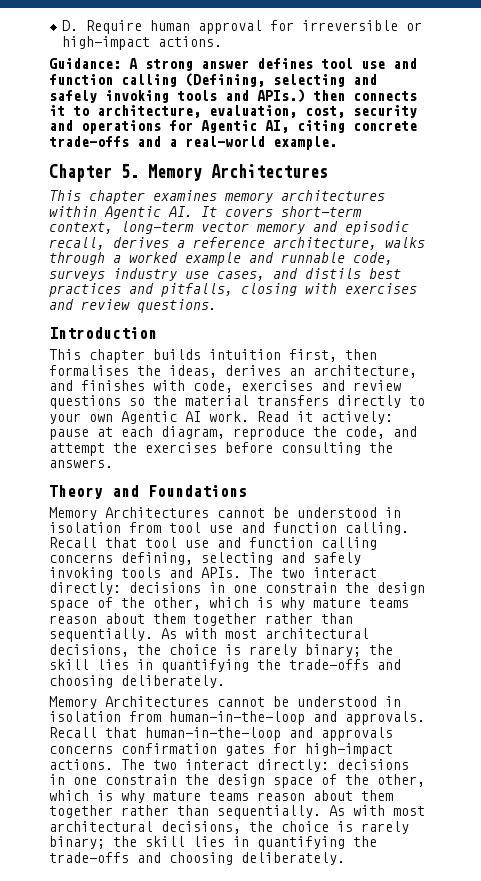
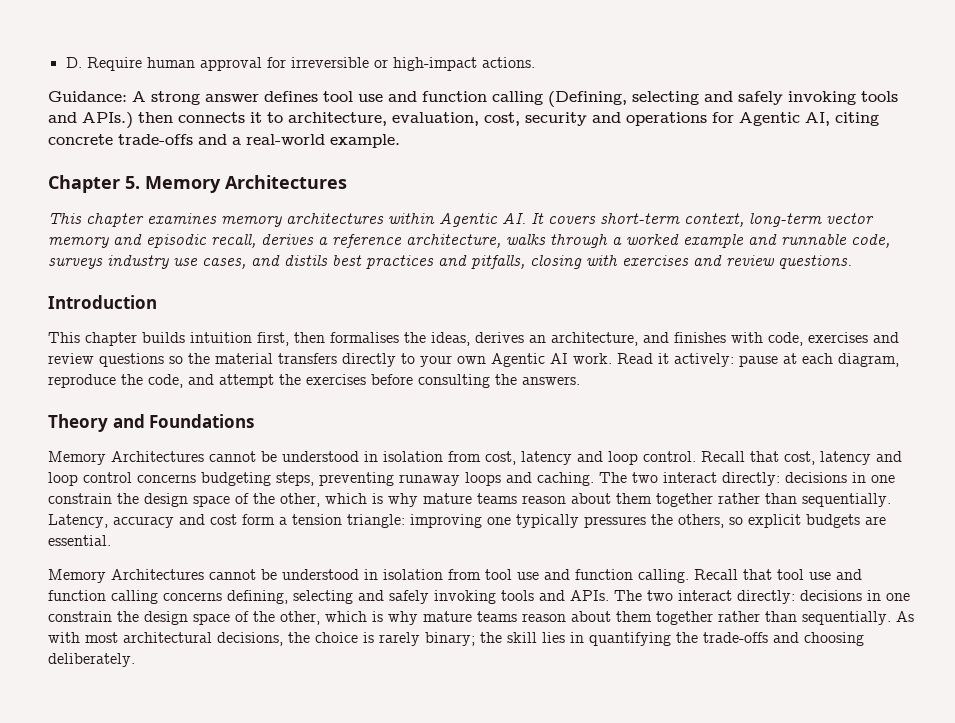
(247, 491) none -> [48,451,902,465] [48,472,895,486] [48,493,891,507] [48,514,886,528] [48,535,111,546] // Memory Architectures cannot be understood in isolation from cost, latency and loop control. Recall that cost, latency and loop control concerns budgeting steps, preventing runaway loops and caching. The two interact directly: decisions in one constrain the design space of the other, which is why mature teams reason about them together rather than sequentially. Latency, accuracy and cost form a tension triangle: improving one typically pressures the others, so explicit budgets are essential.
[49,696,401,709] [49,711,425,725] [49,727,393,741] [49,743,393,757] [49,759,409,772] [49,774,425,788] [49,790,393,803] [49,805,425,819] [49,821,409,834] [49,836,377,850] [49,852,345,865] // Memory Architectures cannot be understood in isolation from human-in-the-loop and approvals. Recall that human-in-the-loop and approvals concerns confirmation gates for high-impact actions. The two interact directly: decisions in one constrain the design space of the other, which is why mature teams reason about them together rather than sequentially. As with most architectural decisions, the choice is rarely binary; the skill lies in quantifying the trade-offs and choosing deliberately. -> (135, 660) none

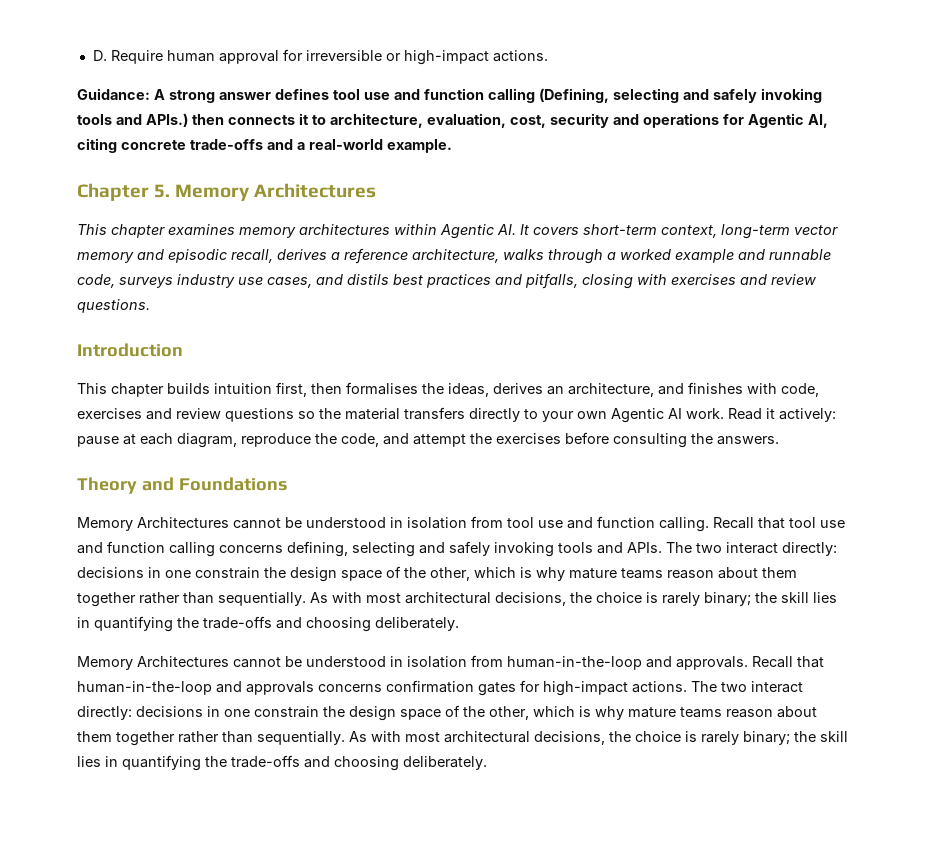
[48,451,902,465] [48,472,895,486] [48,493,891,507] [48,514,886,528] [48,535,111,546] // Memory Architectures cannot be understood in isolation from cost, latency and loop control. Recall that cost, latency and loop control concerns budgeting steps, preventing runaway loops and caching. The two interact directly: decisions in one constrain the design space of the other, which is why mature teams reason about them together rather than sequentially. Latency, accuracy and cost form a tension triangle: improving one typically pressures the others, so explicit budgets are essential. -> (287, 484) none
(135, 660) none -> [77,655,824,670] [77,680,803,696] [77,705,817,721] [77,731,848,746] [77,755,487,771] // Memory Architectures cannot be understood in isolation from human-in-the-loop and approvals. Recall that human-in-the-loop and approvals concerns confirmation gates for high-impact actions. The two interact directly: decisions in one constrain the design space of the other, which is why mature teams reason about them together rather than sequentially. As with most architectural decisions, the choice is rarely binary; the skill lies in quantifying the trade-offs and choosing deliberately.

